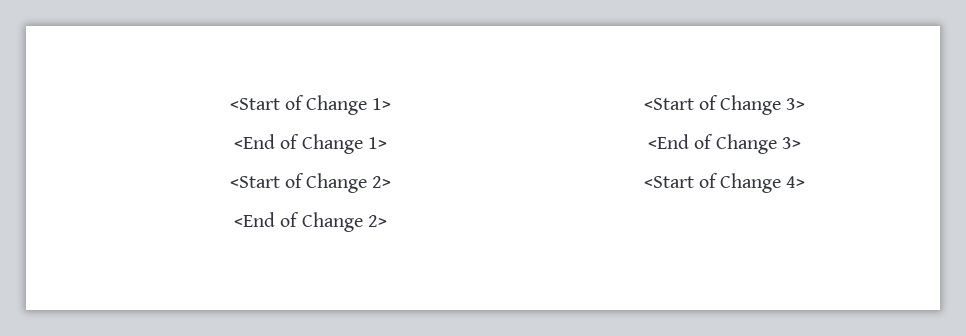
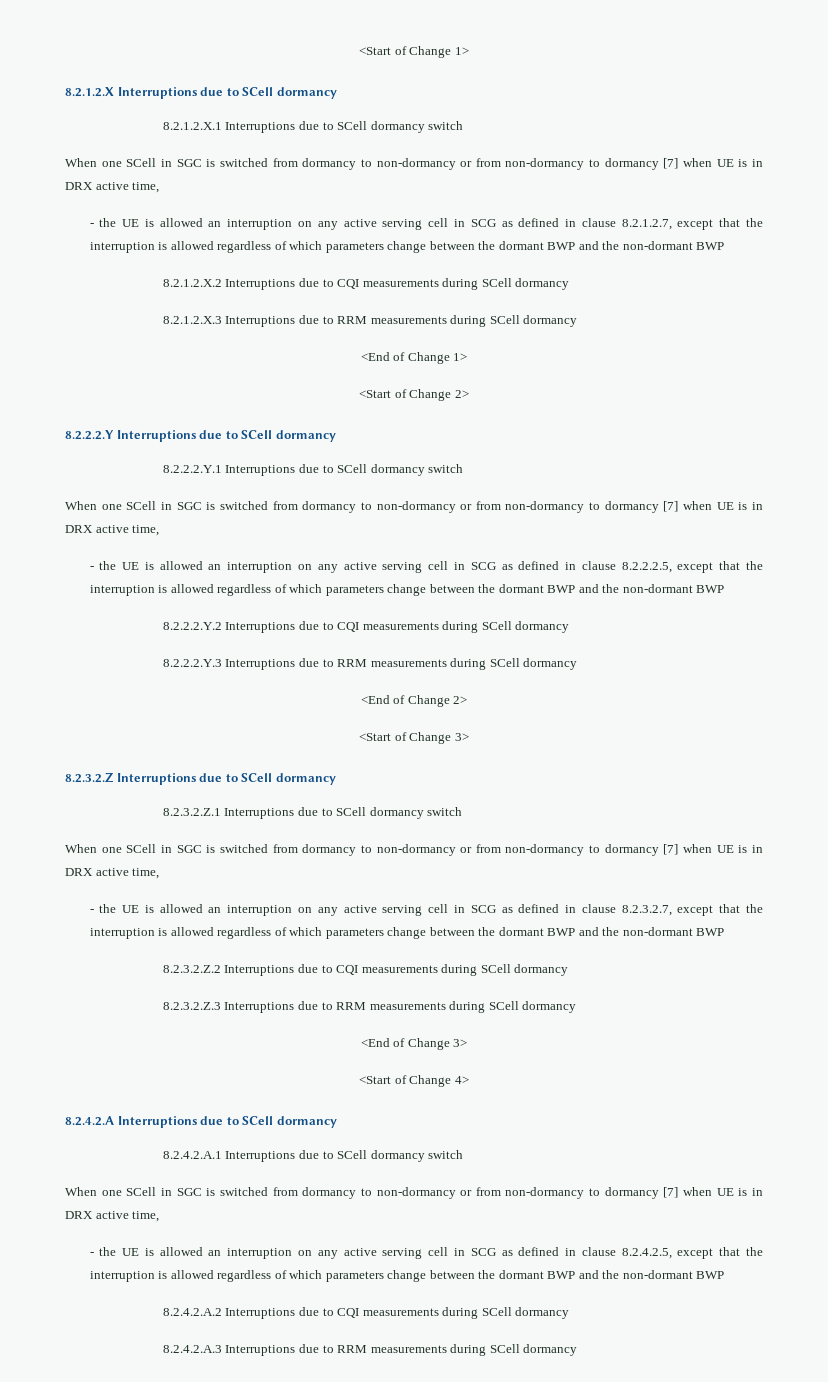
(392, 104) none -> [65,87,337,99] [162,121,464,133] [65,158,763,170] [65,182,160,193] [89,218,763,230] [89,241,725,253] [162,278,570,290] [162,315,578,327] // 8.2.1.2.X Interruptions due to SCell dormancy // 8.2.1.2.X.1 Interruptions due to SCell dormancy switch // When one SCell in SGC is switched from dormancy to non-dormancy or from non-dormancy to dormancy [7] when UE is in DRX active time, // - the UE is allowed an interruption on any active serving cell in SCG as defined in clause 8.2.1.2.7, except that the interruption is allowed regardless of which parameters change between the dormant BWP and the non-dormant BWP // 8.2.1.2.X.2 Interruptions due to CQI measurements during SCell dormancy // 8.2.1.2.X.3 Interruptions due to RRM measurements during SCell dormancy
(392, 182) none -> [65,430,336,442] [162,464,464,476] [65,501,763,513] [65,525,160,536] [89,561,763,573] [89,584,725,596] [162,621,570,633] [162,658,578,670] // 8.2.2.2.Y Interruptions due to SCell dormancy // 8.2.2.2.Y.1 Interruptions due to SCell dormancy switch // When one SCell in SGC is switched from dormancy to non-dormancy or from non-dormancy to dormancy [7] when UE is in DRX active time, // - the UE is allowed an interruption on any active serving cell in SCG as defined in clause 8.2.2.2.5, except that the interruption is allowed regardless of which parameters change between the dormant BWP and the non-dormant BWP // 8.2.2.2.Y.2 Interruptions due to CQI measurements during SCell dormancy // 8.2.2.2.Y.3 Interruptions due to RRM measurements during SCell dormancy
(806, 104) none -> [65,772,336,785] [162,807,463,819] [65,844,763,856] [65,868,160,879] [89,904,763,916] [89,927,725,939] [162,964,569,976] [162,1001,577,1013] // 8.2.3.2.Z Interruptions due to SCell dormancy // 8.2.3.2.Z.1 Interruptions due to SCell dormancy switch // When one SCell in SGC is switched from dormancy to non-dormancy or from non-dormancy to dormancy [7] when UE is in DRX active time, // - the UE is allowed an interruption on any active serving cell in SCG as defined in clause 8.2.3.2.7, except that the interruption is allowed regardless of which parameters change between the dormant BWP and the non-dormant BWP // 8.2.3.2.Z.2 Interruptions due to CQI measurements during SCell dormancy // 8.2.3.2.Z.3 Interruptions due to RRM measurements during SCell dormancy
(806, 182) none -> [65,1116,337,1128] [162,1150,464,1162] [65,1187,763,1199] [65,1211,160,1222] [89,1247,763,1259] [89,1270,725,1282] [162,1307,570,1319] [162,1344,578,1356] // 8.2.4.2.A Interruptions due to SCell dormancy // 8.2.4.2.A.1 Interruptions due to SCell dormancy switch // When one SCell in SGC is switched from dormancy to non-dormancy or from non-dormancy to dormancy [7] when UE is in DRX active time, // - the UE is allowed an interruption on any active serving cell in SCG as defined in clause 8.2.4.2.5, except that the interruption is allowed regardless of which parameters change between the dormant BWP and the non-dormant BWP // 8.2.4.2.A.2 Interruptions due to CQI measurements during SCell dormancy // 8.2.4.2.A.3 Interruptions due to RRM measurements during SCell dormancy

